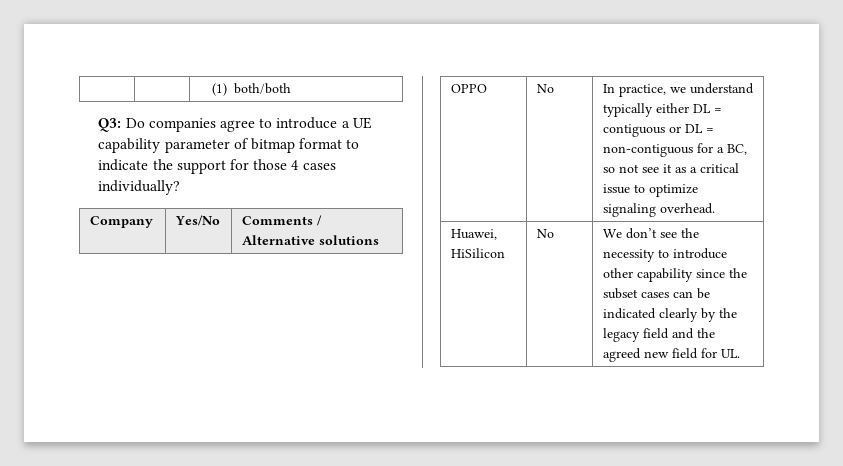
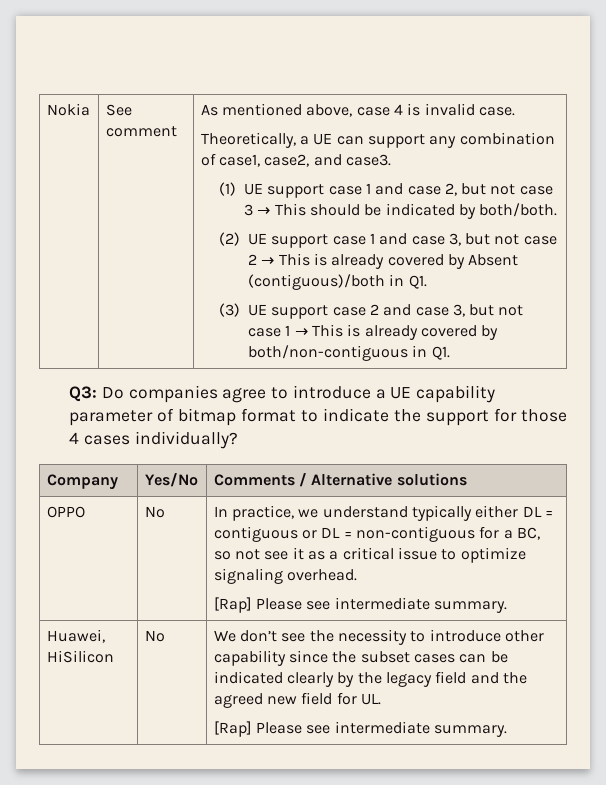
[211,83,291,96] | | (1) both/both -> [46,103,90,116] [105,104,132,116] [105,126,177,137] [200,103,516,117] [200,132,555,148] [200,153,392,167] [218,182,553,198] [243,203,558,219] [218,232,557,248] [247,253,519,269] [247,274,427,290] [218,303,524,319] [247,324,499,340] [247,345,450,361] Nokia | See comment | As mentioned above, case 4 is invalid case. // Theoretically, a UE can support any combination of case1, case2, and case3. // (1) UE support case 1 and case 2, but not case 3 → This should be indicated by both/both. // (2) UE support case 1 and case 3, but not case 2 → This is already covered by Absent (contiguous)/both in Q1. // (3) UE support case 2 and case 3, but not case 1 → This is already covered by both/non-contiguous in Q1.
(715, 208) none -> [213,597,508,613] // [Rap] Please see intermediate summary.
(740, 353) none -> [213,721,508,737] // [Rap] Please see intermediate summary.

